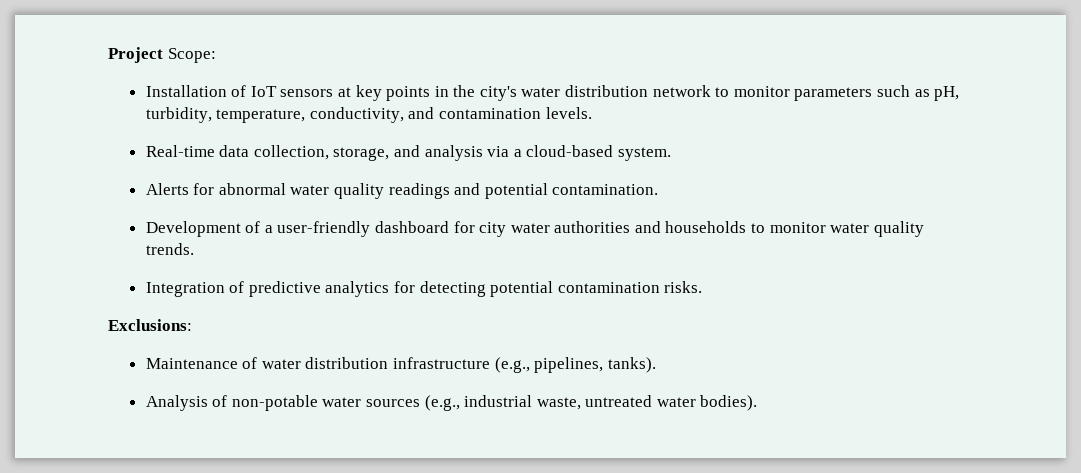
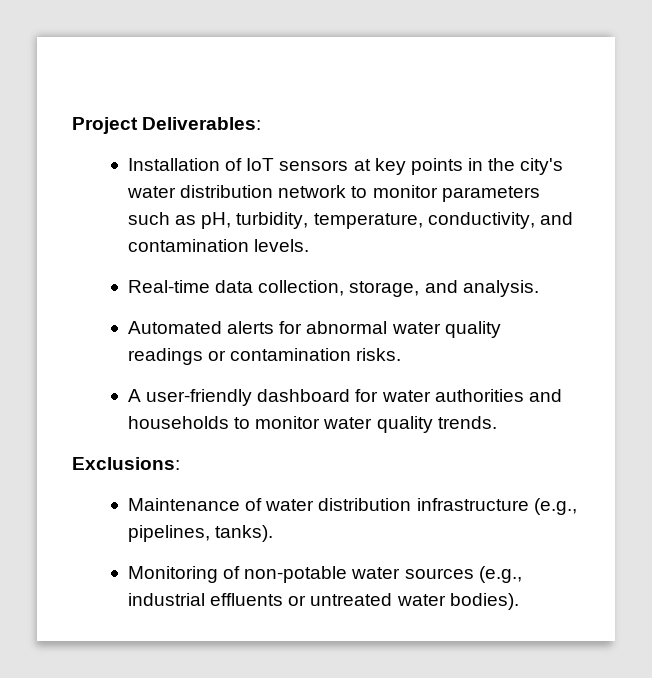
[167,48,216,63] Scope: -> [142,117,262,130] Deliverables:
[424,145,671,161] [145,183,189,195] analysis via a cloud-based system. // Alerts -> [462,280,539,297] [128,321,275,334] analysis. // Automated alerts
[454,183,659,199] [145,221,273,237] and potential contamination. // Development of a -> [208,348,402,361] [128,389,142,402] or contamination risks. // A
[479,222,507,237] city -> (379, 395) none
[145,281,703,297] // Integration of predictive analytics for detecting potential contamination risks. -> (497, 422) none
[145,395,208,411] Analysis -> [128,566,219,583] Monitoring
[536,397,581,410] waste, -> [210,593,307,606] effluents or

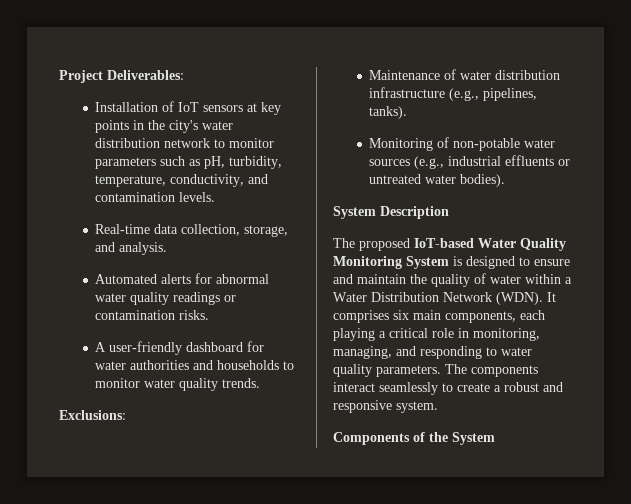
(519, 601) none -> [333,206,449,219] [333,238,566,251] [333,256,570,269] [333,273,572,287] [333,292,556,305] [333,310,545,323] [333,328,540,341] [333,346,532,359] [333,364,538,377] [333,382,563,395] [333,400,438,413] [333,432,495,445] // System Description // The proposed IoT-based Water Quality Monitoring System is designed to ensure and maintain the quality of water within a Water Distribution Network (WDN). It comprises six main components, each playing a critical role in monitoring, managing, and responding to water quality parameters. The components interact seamlessly to create a robust and responsive system. // Components of the System

